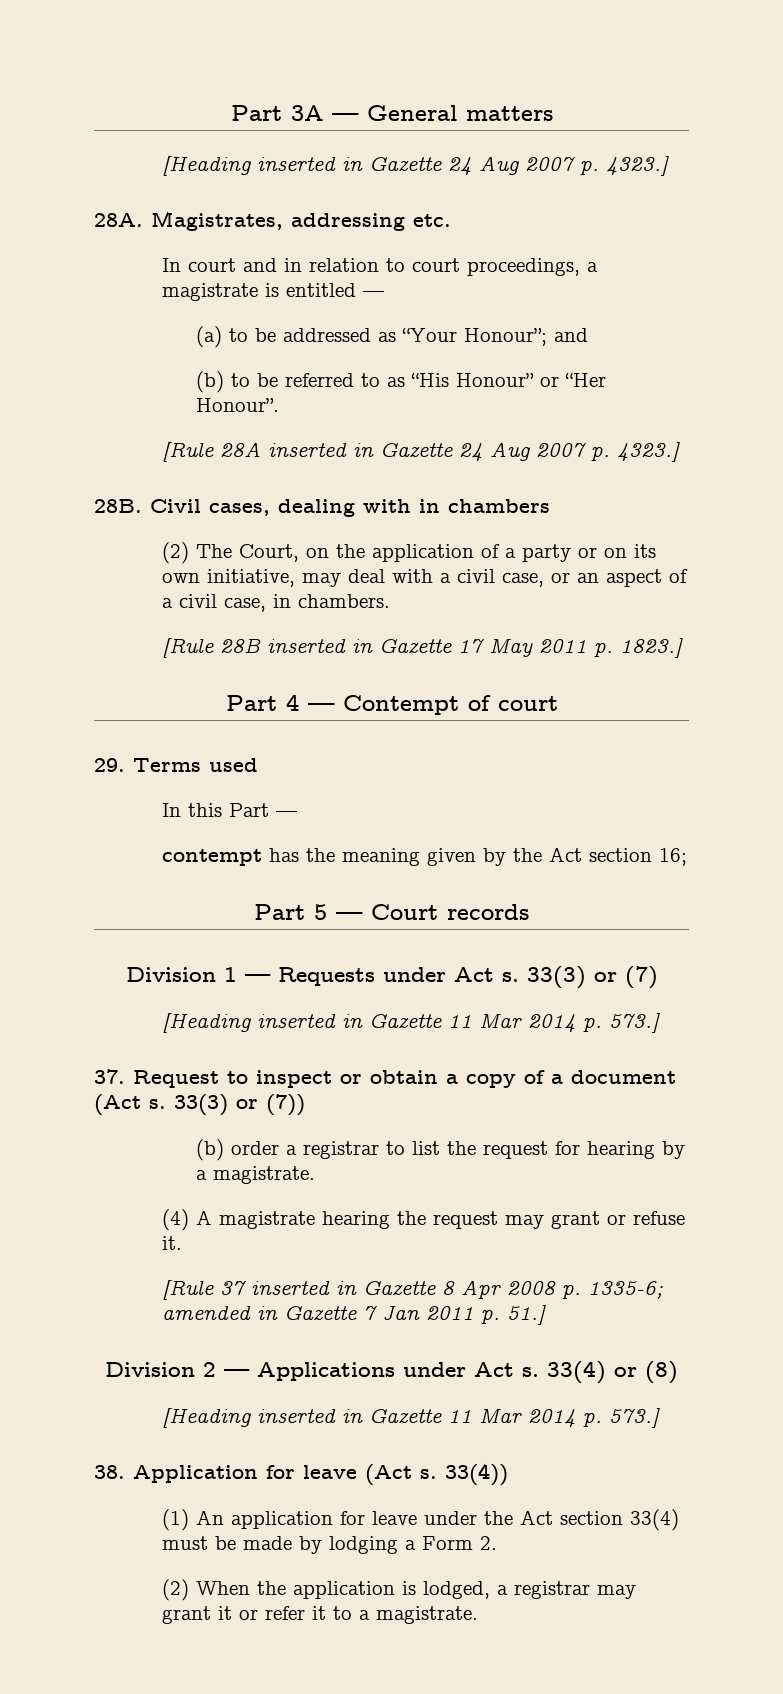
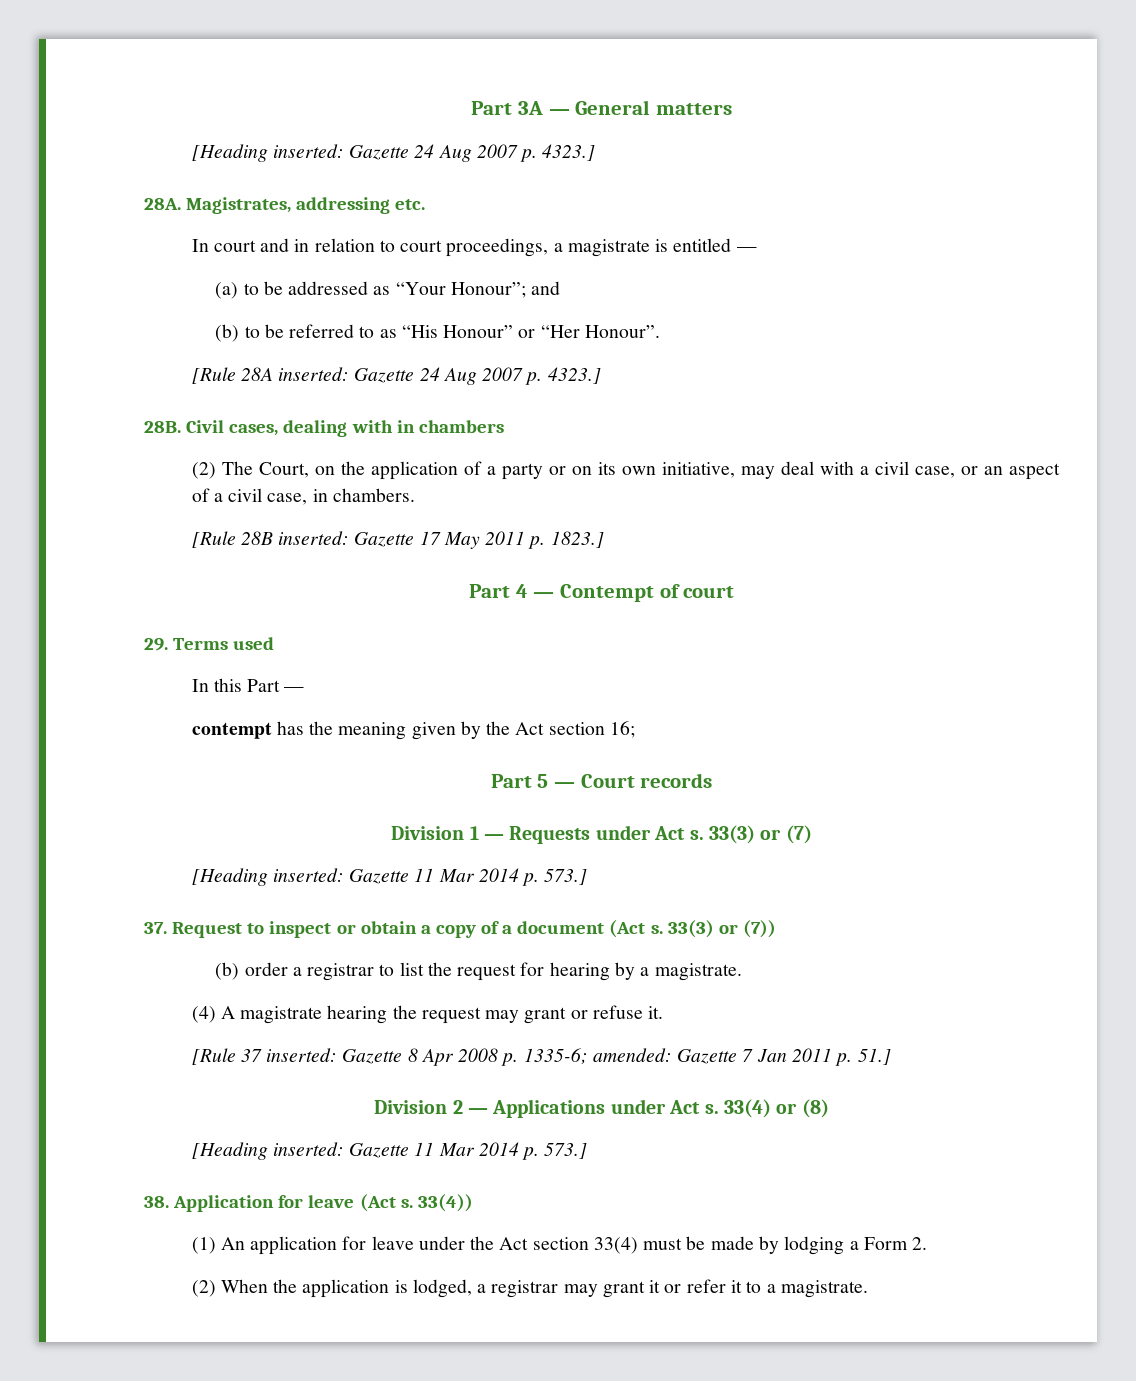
[256,157,363,171] inserted in -> [272,144,344,158] inserted:
[267,443,374,457] inserted in -> [278,367,350,381] inserted:
[266,639,373,653] inserted in -> [278,531,350,545] inserted:
[256,1014,363,1028] inserted in -> [272,868,344,882] inserted:
[250,1281,357,1295] inserted in -> [266,1048,338,1062] inserted:
[161,1306,278,1320] amended in -> [592,1048,672,1062] amended:
[256,1409,363,1423] inserted in -> [272,1142,344,1156] inserted:

